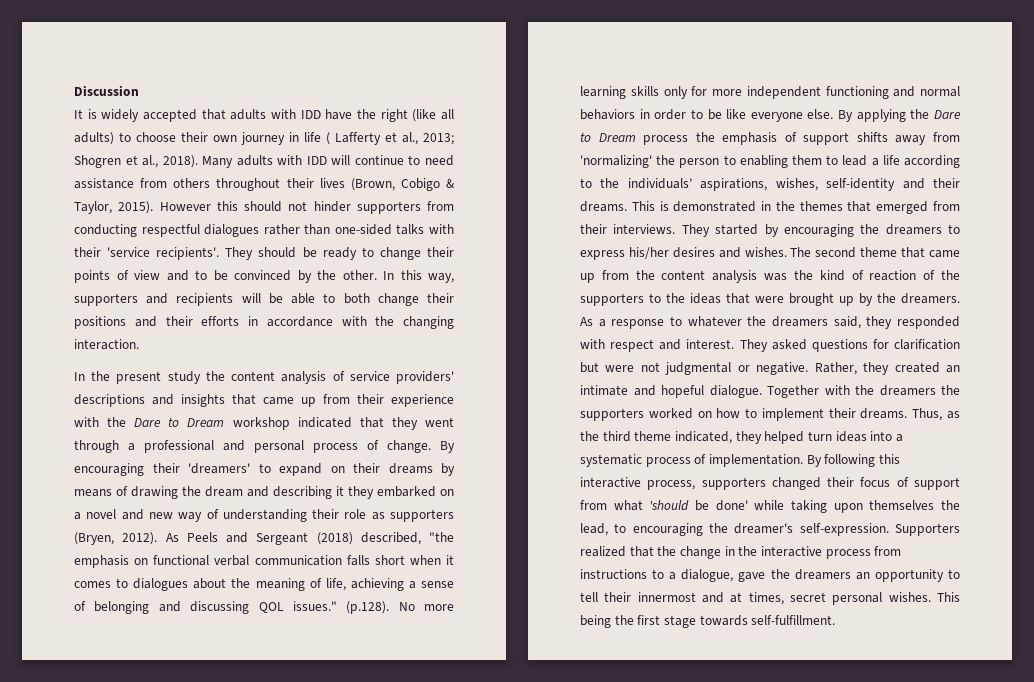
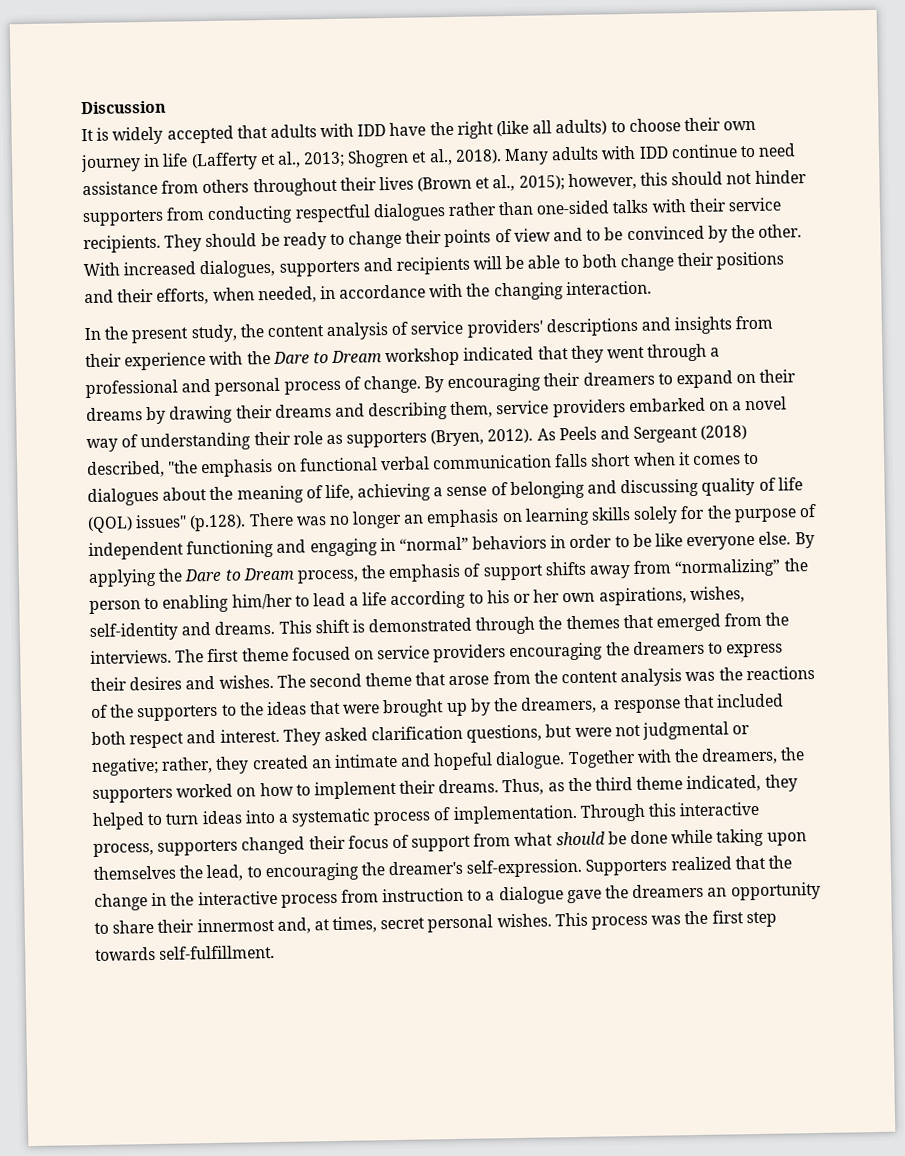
[326,132,381,145] ( Lafferty -> [190,152,258,171] (Lafferty
[331,155,351,165] will -> (669, 152) none
[350,178,455,191] [74,201,211,214] (Brown, Cobigo & Taylor, 2015). However -> [417,172,637,192] (Brown et al., 2015); however,
[107,247,220,260] 'service recipients'. -> [728,197,782,212] [83,234,161,254] service recipients.
[383,270,454,283] In this way, -> [83,259,276,279] With increased dialogues,
[201,316,240,326] efforts -> [156,286,317,305] efforts, when needed,
[167,371,201,384] study -> [190,324,238,343] study,
[232,394,316,407] that came up -> (733, 325) none
[188,463,250,474] 'dreamers' -> [582,371,655,386] dreamers
[74,486,374,499] means of drawing the dream and describing it they -> [169,399,626,424] drawing their dreams and describing them, service providers
[121,509,173,520] and new -> (788, 403) none
[258,601,454,614] [580,86,960,99] QOL issues." (p.128). No more learning skills only for more independent functioning and normal -> [701,477,803,496] [87,503,817,534] [88,536,469,561] quality of life (QOL) issues" (p.128). There was no longer an emphasis on learning skills solely for the purpose of independent functioning and engaging in “normal”
[643,135,689,145] process -> [296,569,359,584] process,
[580,155,652,168] 'normalizing' -> [674,558,782,578] “normalizing”
[792,155,822,165] them -> [231,593,293,610] him/her
[600,178,692,189] the individuals’ -> [486,589,596,604] his or her own
[933,178,960,188] their -> (212, 628) none
(655, 206) none -> [314,619,350,634] shift
[761,201,772,211] in -> [475,616,536,635] through
[580,224,779,237] their interviews. They started by -> [765,612,790,626] [90,644,507,665] the interviews. The first theme focused on service providers
[628,247,669,259] his/her -> [90,677,127,692] their
[929,250,960,258] [580,273,595,283] came up -> [448,675,490,686] arose
[819,270,917,281] kind of reaction -> [745,666,815,681] reactions
[901,293,960,304] [580,316,960,329] [580,339,605,349] dreamers. As a response to whatever the dreamers said, they responded with -> [520,693,784,714] [91,731,126,746] dreamers, a response that included both
[811,339,960,352] questions for clarification -> [371,724,543,743] clarification questions,
[756,362,857,375] negative. Rather, -> [91,756,214,777] negative; rather,
[879,385,936,396] dreamers -> [701,747,779,765] dreamers,
(805, 437) none -> [147,813,164,826] to
[806,454,876,467] By following -> [579,803,646,822] Through
[649,500,748,511] 'should be done' -> [555,830,669,846] should be done
[580,569,647,579] instructions -> [382,887,465,903] instruction
[681,569,734,582] dialogue, -> [498,886,564,905] dialogue
[580,592,598,602] tell -> [112,919,155,934] share
[702,592,724,603] and -> [276,917,311,934] and,
[580,615,611,628] being -> [591,915,682,930] process was
[663,615,696,628] stage -> [745,911,777,928] step

